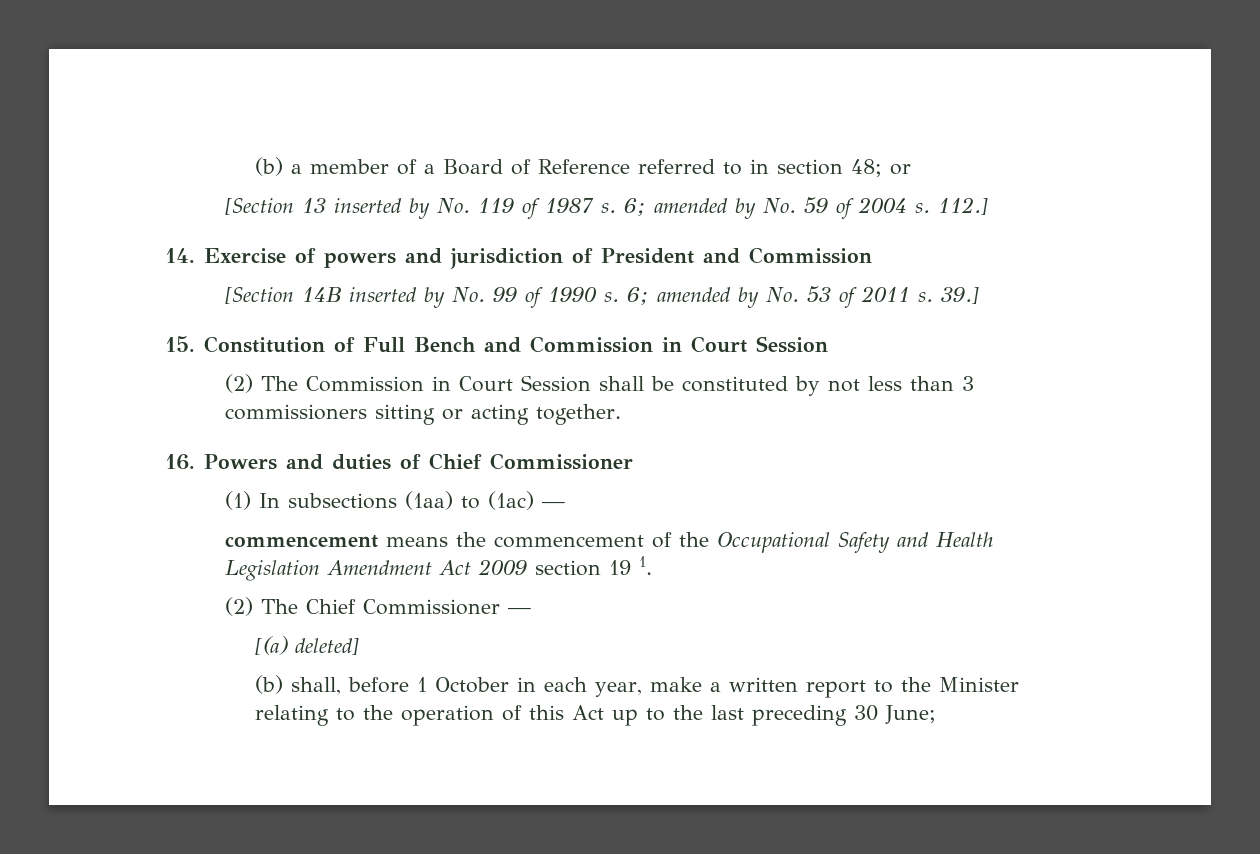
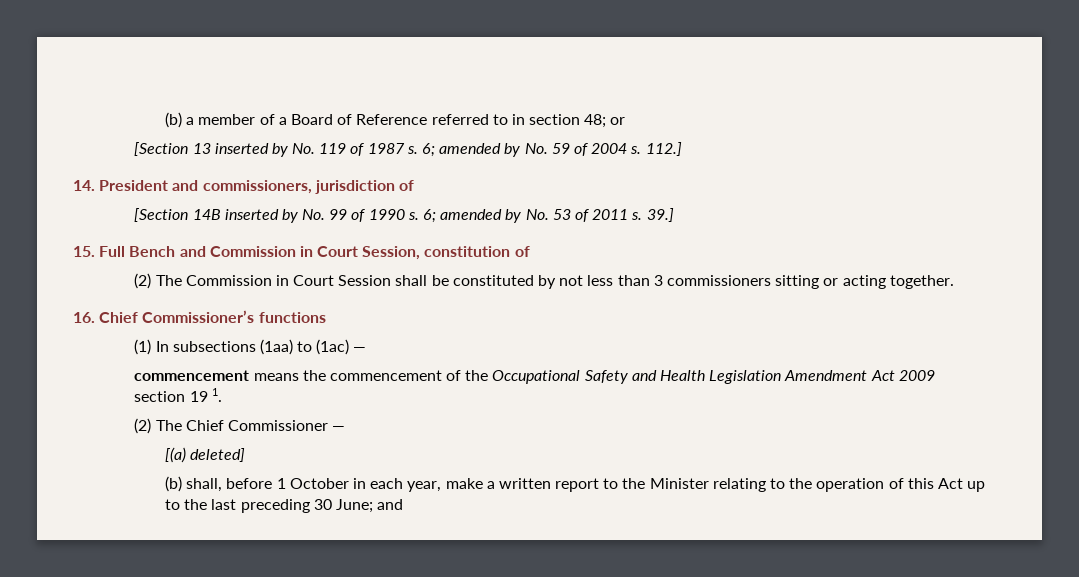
[204,248,442,268] Exercise of powers and -> [99,180,312,194] President and commissioners,
[601,247,872,264] President and Commission -> (414, 185) none
[204,336,355,353] Constitution of -> (95, 251) none
[756,336,828,353] Session -> [362,246,530,260] Session, constitution of
[204,453,633,470] Powers and duties of Chief Commissioner -> [99,310,326,323] Chief Commissioner’s functions
(937, 714) none -> [377,499,404,510] and

